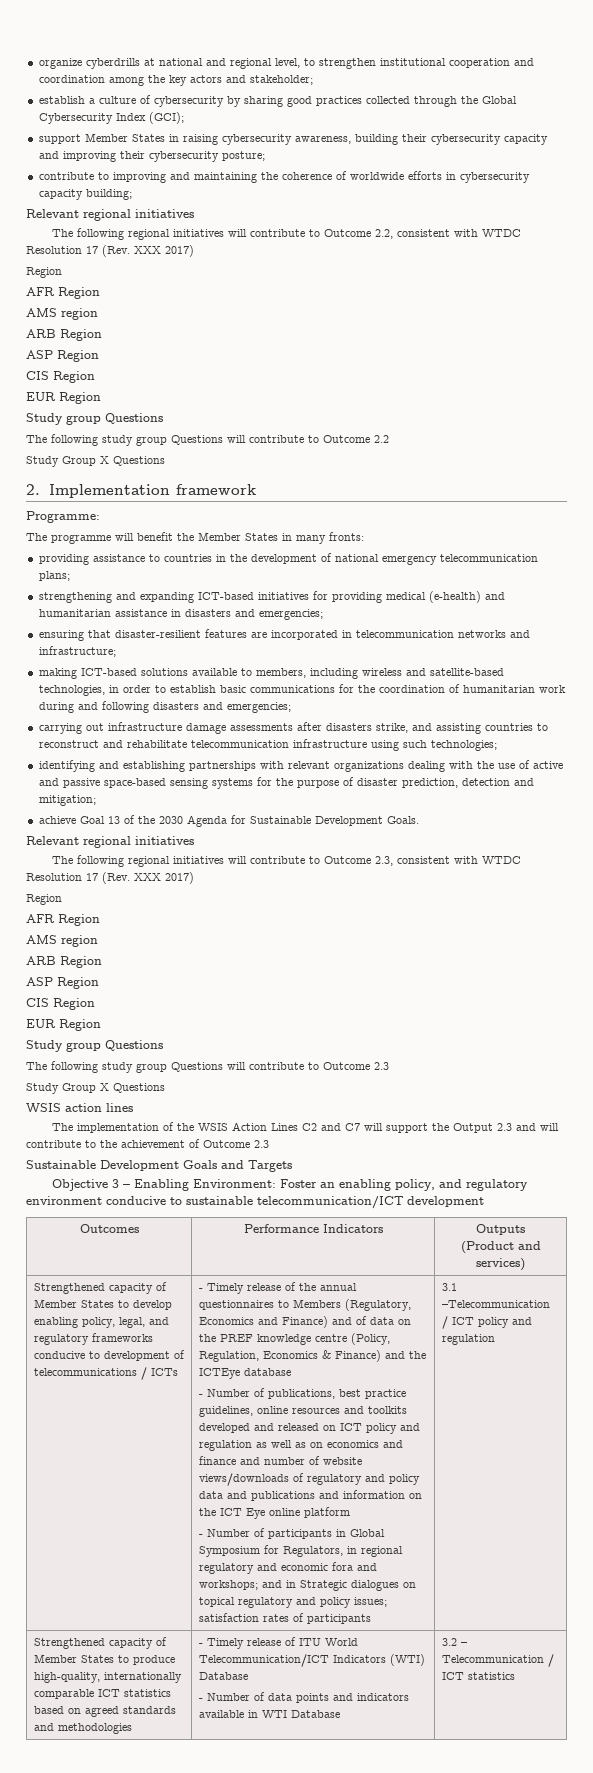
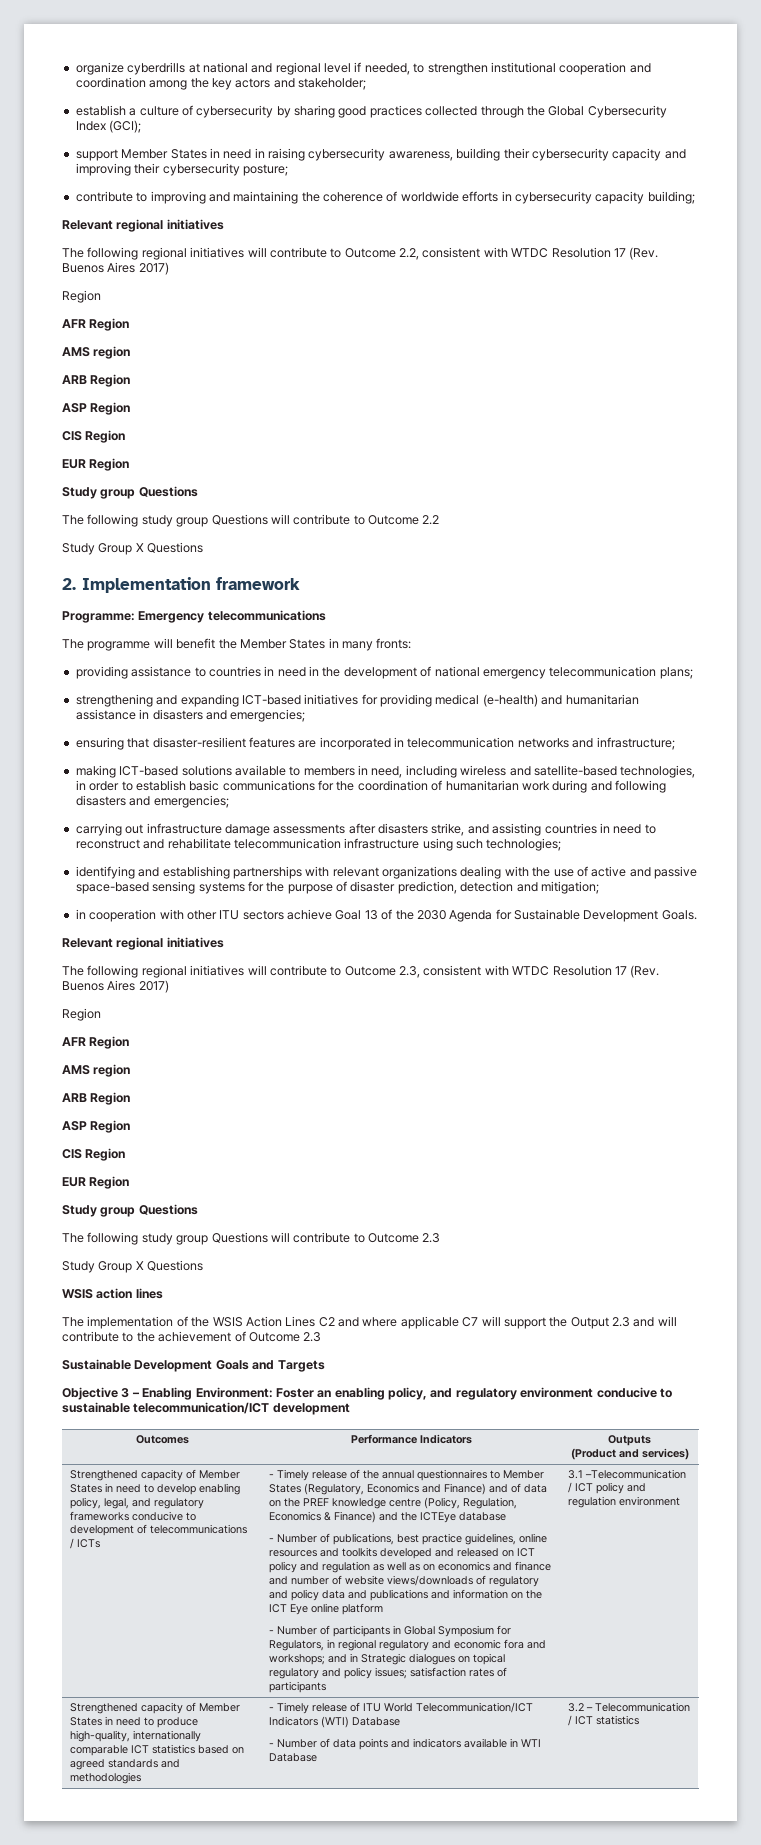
[274,58,300,68] level, -> [324,62,410,75] level if needed,
(179, 138) none -> [223,148,265,159] need in
[134,246,161,254] XXX -> [62,262,136,273] Buenos Aires
(100, 517) none -> [138,610,326,623] Emergency telecommunications
(226, 558) none -> [277,666,319,677] need in
[255,668,306,678] members, -> [303,765,403,778] members in need,
(533, 727) none -> [599,823,642,834] in need
(96, 800) none -> [75,909,284,922] in cooperation with other ITU sectors
[134,873,161,881] XXX -> [62,980,136,991] Buenos Aires
(341, 1127) none -> [362,1316,459,1329] where applicable
(114, 1304) none -> [105,1483,142,1493] in need
[292,1299,341,1308] Members -> [503,1470,545,1479] [269,1484,302,1493] Member States
[33,1637,167,1649] [33,1654,114,1663] // Strengthened capacity of Member States -> [619,1496,681,1506] [70,1702,241,1714] [70,1716,142,1726] environment // Strengthened capacity of Member States in need

